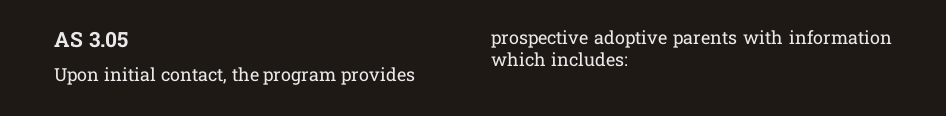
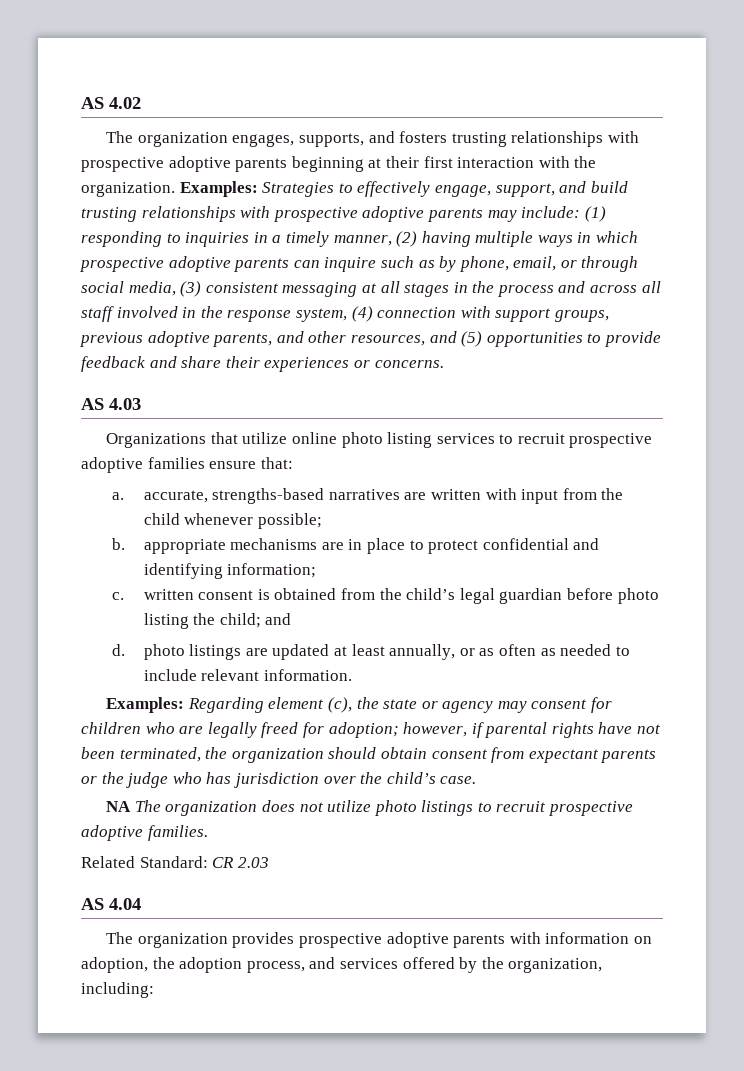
[54,31,128,48] [54,67,337,85] AS 3.05 // Upon initial contact, the program -> [81,97,141,109] [106,131,639,147] [81,156,597,172] [81,181,628,197] [81,206,606,222] [81,231,639,247] [80,256,639,272] [81,281,661,297] [81,306,609,322] [80,331,661,347] [81,356,444,372] [81,398,141,410] [106,432,653,448] [81,457,293,473] [112,488,624,504] [143,513,322,529] [112,538,600,554] [143,563,317,579] [112,588,659,604] [143,613,292,629] [112,644,630,660] [143,669,352,681] [106,697,613,713] [81,722,662,738] [81,747,657,763] [81,772,477,788] [106,800,634,816] [81,825,208,841] [81,856,269,868] [81,898,141,910] [106,932,228,948] AS 4.02 // The organization engages, supports, and fosters trusting relationships with prospective adoptive parents beginning at their first interaction with the organization. Examples: Strategies to effectively engage, support, and build trusting relationships with prospective adoptive parents may include: (1) responding to inquiries in a timely manner, (2) having multiple ways in which prospective adoptive parents can inquire such as by phone, email, or through social media, (3) consistent messaging at all stages in the process and across all staff involved in the response system, (4) connection with support groups, previous adoptive parents, and other resources, and (5) opportunities to provide feedback and share their experiences or concerns. // AS 4.03 // Organizations that utilize online photo listing services to recruit prospective adoptive families ensure that: // a. accurate, strengths-based narratives are written with input from the child whenever possible; // b. appropriate mechanisms are in place to protect confidential and identifying information; // c. written consent is obtained from the child’s legal guardian before photo listing the child; and // d. photo listings are updated at least annually, or as often as needed to include relevant information. // Examples: Regarding element (c), the state or agency may consent for children who are legally freed for adoption; however, if parental rights have not been terminated, the organization should obtain consent from expectant parents or the judge who has jurisdiction over the child’s case. // NA The organization does not utilize photo listings to recruit prospective adoptive families. // Related Standard: CR 2.03 // AS 4.04 // The organization
[491,52,628,67] which includes: -> [633,936,652,944] [81,957,603,973] [81,982,154,998] on adoption, the adoption process, and services offered by the organization, including:

